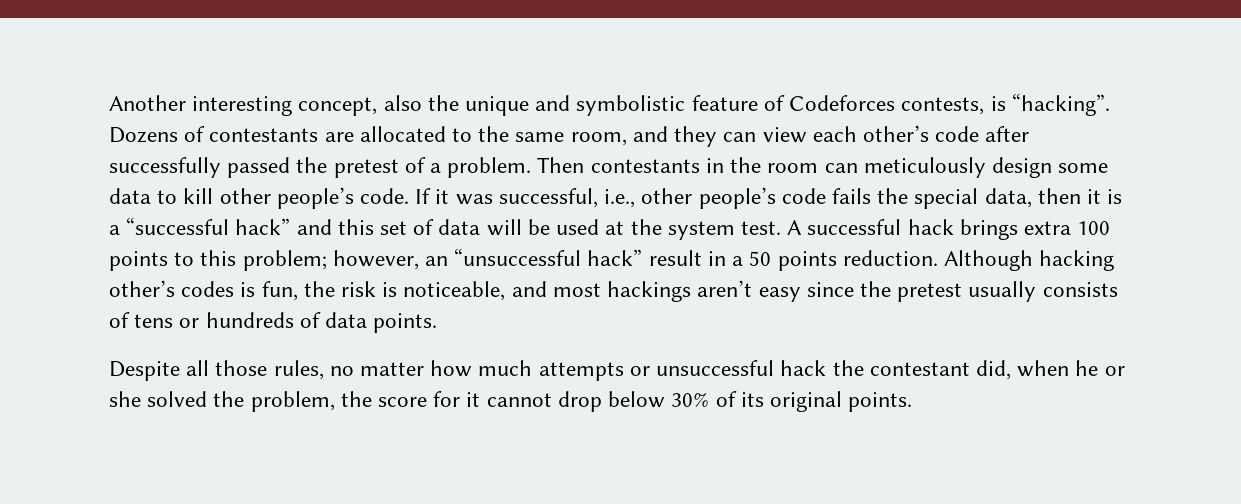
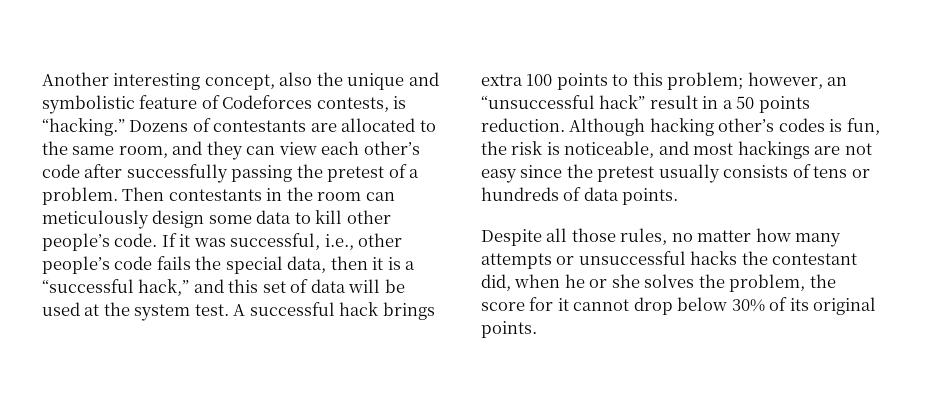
[1011,93,1110,116] “hacking”. -> [42,118,125,136] “hacking.”
[227,157,291,178] passed -> [231,165,293,182] passing
[235,218,291,235] hack” -> [138,279,190,296] hack,”
[697,280,753,297] aren’t -> [814,143,872,155] are not
[478,360,533,376] much -> [795,233,842,247] many
[780,360,827,376] hack -> [690,251,738,265] hacks
[147,391,208,407] solved -> [644,274,695,288] solves

